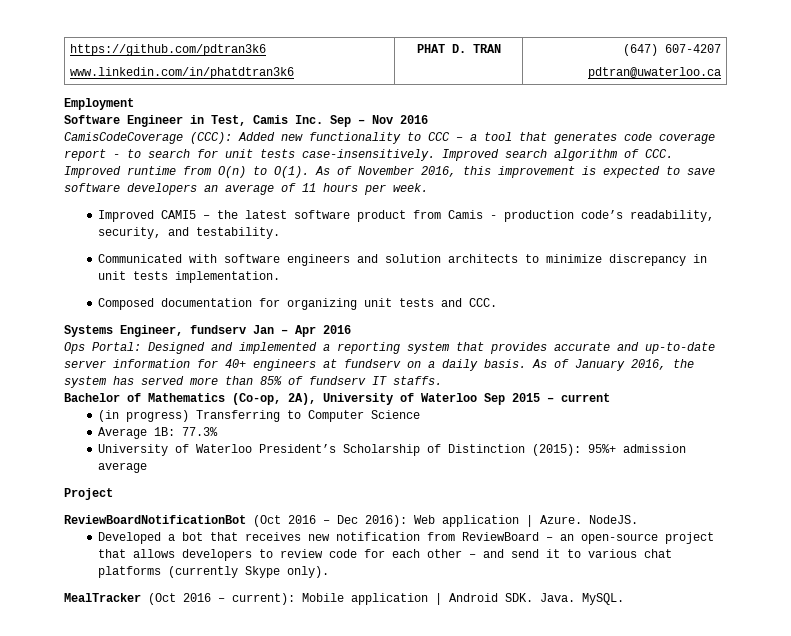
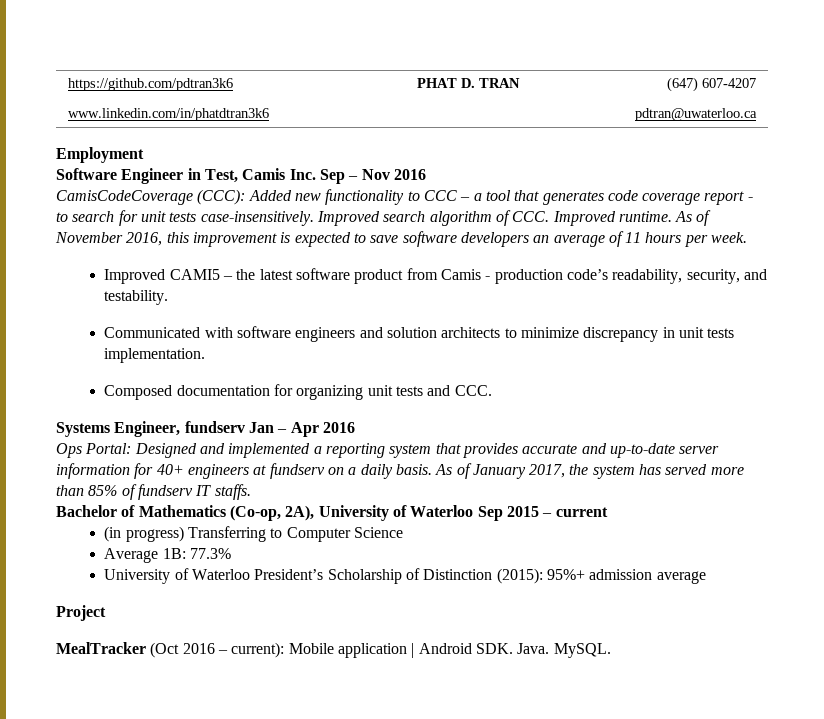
[127,166,309,178] runtime from O(n) to O(1). -> [618,211,672,222] runtime.
[631,359,666,370] 2016, -> [529,464,566,478] 2017,
[64,515,638,527] [97,532,714,544] [97,549,672,561] [97,566,329,578] // ReviewBoardNotificationBot (Oct 2016 – Dec 2016): Web application | Azure. NodeJS. // Developed a bot that receives new notification from ReviewBoard – an open-source project that allows developers to review code for each other – and send it to various chat platforms (currently Skype only). -> (106, 613) none

